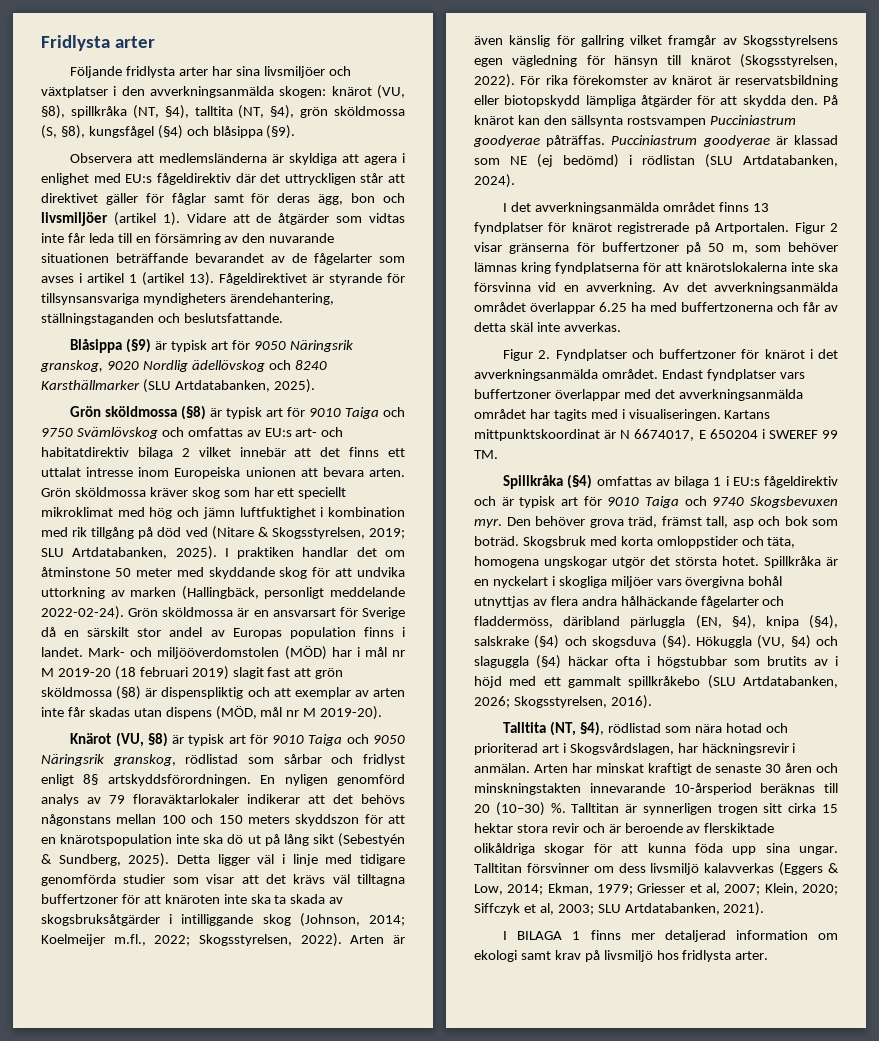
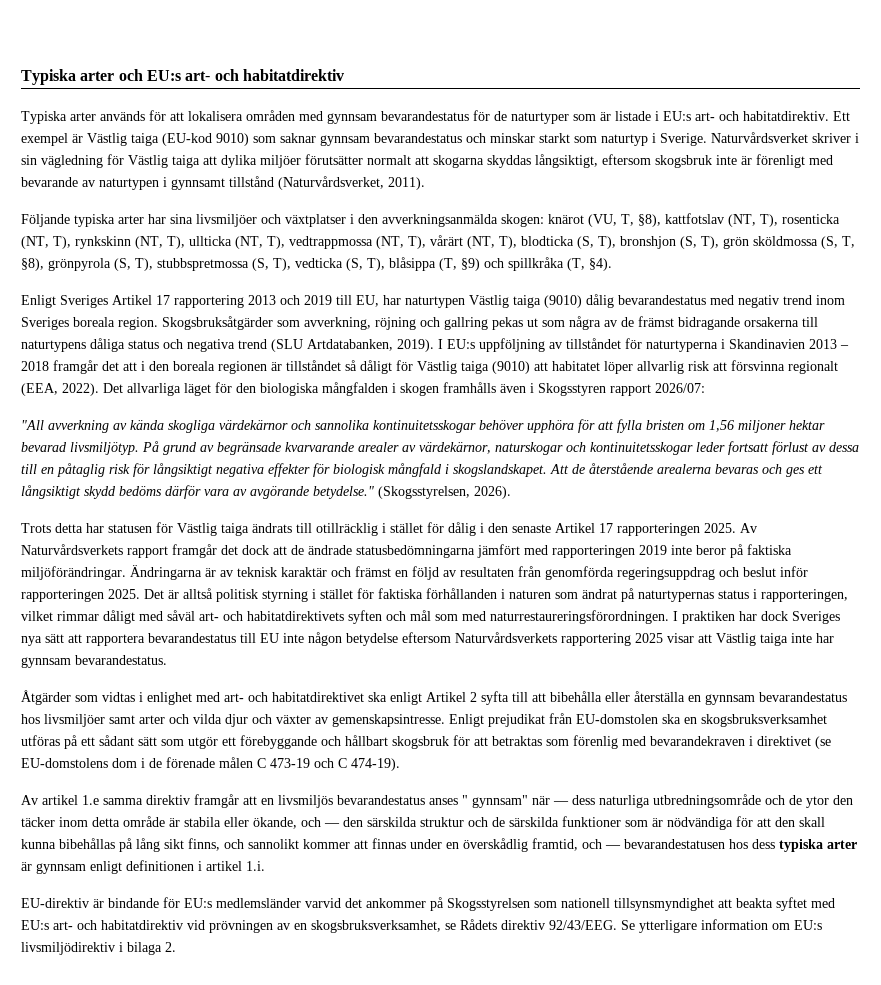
[41,35,155,51] Fridlysta arter -> [21,69,344,85] [21,110,850,124] [21,132,859,146] [21,154,833,168] [21,176,425,190] Typiska arter och EU:s art- och habitatdirektiv // Typiska arter används för att lokalisera områden med gynnsam bevarandestatus för de naturtyper som är listade i EU:s art- och habitatdirektiv. Ett exempel är Västlig taiga (EU-kod 9010) som saknar gynnsam bevarandestatus och minskar starkt som naturtyp i Sverige. Naturvårdsverket skriver i sin vägledning för Västlig taiga att dylika miljöer förutsätter normalt att skogarna skyddas långsiktigt, eftersom skogsbruk inte är förenligt med bevarande av naturtypen i gynnsamt tillstånd (Naturvårdsverket, 2011).
[126,66,176,78] fridlysta -> [74,214,115,227] typiska
[41,105,405,119] [41,125,296,139] [70,153,405,165] [41,173,405,185] [41,193,406,205] [41,212,405,226] [41,233,335,245] [41,253,405,265] [41,272,405,286] [41,293,334,305] [41,313,283,325] [70,338,353,353] [40,360,327,372] [41,379,315,393] [70,405,405,420] [41,427,344,439] [41,447,405,459] [41,467,406,479] [41,487,347,499] [41,507,405,519] [41,526,405,540] [41,546,405,560] [41,567,405,579] [41,586,405,600] [41,606,405,620] [41,627,405,639] [41,646,405,660] [41,666,344,680] [41,686,405,700] [41,706,383,720] [70,732,406,747] [41,754,405,766] [41,774,405,786] [41,794,405,806] [41,814,405,826] [41,833,405,847] [41,853,405,867] [41,874,405,886] [41,894,344,904] [41,913,405,927] [41,933,405,947] [474,35,838,47] [474,54,838,68] [474,74,838,88] [474,95,838,107] [474,115,796,127] [473,135,838,147] [474,154,838,168] [474,174,515,188] [503,202,769,214] [474,222,838,234] [474,242,838,254] [474,262,838,274] [474,282,838,294] [474,302,838,314] [474,322,621,332] [503,349,838,361] [474,369,805,381] [474,389,803,401] [474,409,771,421] [474,429,838,441] [474,450,498,459] [503,474,838,489] [474,496,838,508] [474,516,838,528] [474,536,796,548] [474,556,838,568] [474,576,783,588] [474,596,785,608] [474,615,838,629] [474,635,838,649] [474,655,838,669] [474,675,838,689] [474,695,652,709] [503,721,788,736] [474,743,796,755] [474,763,838,775] [474,783,838,795] [474,802,838,816] [474,823,775,833] [474,843,838,855] [474,862,839,876] [474,883,838,895] [474,902,765,916] [503,930,838,942] [474,950,769,962] §8), spillkråka (NT, §4), talltita (NT, §4), grön sköldmossa (S, §8), kungsfågel (§4) och blåsippa (§9). // Observera att medlemsländerna är skyldiga att agera i enlighet med EU:s fågeldirektiv där det uttryckligen står att direktivet gäller för fåglar samt för deras ägg, bon och livsmiljöer (artikel 1). Vidare att de åtgärder som vidtas inte får leda till en försämring av den nuvarande situationen beträffande bevarandet av de fågelarter som avses i artikel 1 (artikel 13). Fågeldirektivet är styrande för tillsynsansvariga myndigheters ärendehantering, ställningstaganden och beslutsfattande. // Blåsippa (§9) är typisk art för 9050 Näringsrik granskog, 9020 Nordlig ädellövskog och 8240 Karsthällmarker (SLU Artdatabanken, 2025). // Grön sköldmossa (§8) är typisk art för 9010 Taiga och 9750 Svämlövskog och omfattas av EU:s art- och habitatdirektiv bilaga 2 vilket innebär att det finns ett uttalat intresse inom Europeiska unionen att bevara arten. Grön sköldmossa kräver skog som har ett speciellt mikroklimat med hög och jämn luftfuktighet i kombination med rik tillgång på död ved (Nitare & Skogsstyrelsen, 2019; SLU Artdatabanken, 2025). I praktiken handlar det om åtminstone 50 meter med skyddande skog för att undvika uttorkning av marken (Hallingbäck, personligt meddelande 2022-02-24). Grön sköldmossa är en ansvarsart för Sverige då en särskilt stor andel av Europas population finns i landet. Mark- och miljööverdomstolen (MÖD) har i mål nr M 2019-20 (18 februari 2019) slagit fast att grön sköldmossa (§8) är dispenspliktig och att exemplar av arten inte får skadas utan dispens (MÖD, mål nr M 2019-20). // Knärot (VU, §8) är typisk art för 9010 Taiga och 9050 Näringsrik granskog, rödlistad som sårbar och fridlyst enligt 8§ artskyddsförordningen. En nyligen genomförd analys av 79 floraväktarlokaler indikerar att det behövs någonstans mellan 100 och 150 meters skyddszon för att en knärotspopulation inte ska dö ut på lång sikt (Sebestyén & Sundberg, 2025). Detta ligger väl i linje med tidigare genomförda studier som visar att det krävs väl tilltagna buffertzoner för att knäroten inte ska ta skada av skogsbruksåtgärder i intilliggande skog (Johnson, 2014; Koelmeijer m.fl., 2022; Skogsstyrelsen, 2022). Arten är även känslig för gallring vilket framgår av Skogsstyrelsens egen vägledning för hänsyn till knärot (Skogsstyrelsen, 2022). För rika förekomster av knärot är reservatsbildning eller biotopskydd lämpliga åtgärder för att skydda den. På knärot kan den sällsynta rostsvampen Pucciniastrum goodyerae påträffas. Pucciniastrum goodyerae är klassad som NE (ej bedömd) i rödlistan (SLU Artdatabanken, 2024). // I det avverkningsanmälda området finns 13 fyndplatser för knärot registrerade på Artportalen. Figur 2 visar gränserna för buffertzoner på 50 m, som behöver lämnas kring fyndplatserna för att knärotslokalerna inte ska försvinna vid en avverkning. Av det avverkningsanmälda området överlappar 6.25 ha med buffertzonerna och får av detta skäl inte avverkas. // Figur 2. Fyndplatser och buffertzoner för knärot i det avverkningsanmälda området. Endast fyndplatser vars buffertzoner överlappar med det avverkningsanmälda området har tagits med i visualiseringen. Kartans mittpunktskoordinat är N 6674017, E 650204 i SWEREF 99 TM. // Spillkråka (§4) omfattas av bilaga 1 i EU:s fågeldirektiv och är typisk art för 9010 Taiga och 9740 Skogsbevuxen myr. Den behöver grova träd, främst tall, asp och bok som boträd. Skogsbruk med korta omloppstider och täta, homogena ungskogar utgör det största hotet. Spillkråka är en nyckelart i skogliga miljöer vars övergivna bohål utnyttjas av flera andra hålhäckande fågelarter och fladdermöss, däribland pärluggla (EN, §4), knipa (§4), salskrake (§4) och skogsduva (§4). Hökuggla (VU, §4) och slaguggla (§4) häckar ofta i högstubbar som brutits av i höjd med ett gammalt spillkråkebo (SLU Artdatabanken, 2026; Skogsstyrelsen, 2016). // Talltita (NT, §4), rödlistad som nära hotad och prioriterad art i Skogsvårdslagen, har häckningsrevir i anmälan. Arten har minskat kraftigt de senaste 30 åren och minskningstakten innevarande 10-årsperiod beräknas till 20 (10–30) %. Talltitan är synnerligen trogen sitt cirka 15 hektar stora revir och är beroende av flerskiktade olikåldriga skogar för att kunna föda upp sina ungar. Talltitan försvinner om dess livsmiljö kalavverkas (Eggers & Low, 2014; Ekman, 1979; Griesser et al, 2007; Klein, 2020; Siffczyk et al, 2003; SLU Artdatabanken, 2021). // I BILAGA 1 finns mer detaljerad information om ekologi samt krav på livsmiljö hos fridlysta arter. -> [621,213,840,227] [21,235,855,249] [21,257,612,271] [21,294,845,308] [21,316,818,330] [21,338,849,352] [21,360,838,374] [21,382,705,396] [21,419,825,433] [21,441,859,455] [21,463,823,477] [21,485,511,499] [21,522,757,536] [21,544,792,558] [21,565,808,580] [21,588,848,602] [21,610,840,624] [21,632,834,646] [21,655,167,668] [21,690,847,705] [21,713,827,727] [21,735,831,749] [21,757,400,771] [21,794,853,808] [21,816,825,830] [21,838,857,852] [21,860,265,874] [21,897,835,911] [21,919,822,933] [21,942,176,955] T, §8), kattfotslav (NT, T), rosenticka (NT, T), rynkskinn (NT, T), ullticka (NT, T), vedtrappmossa (NT, T), vårärt (NT, T), blodticka (S, T), bronshjon (S, T), grön sköldmossa (S, T, §8), grönpyrola (S, T), stubbspretmossa (S, T), vedticka (S, T), blåsippa (T, §9) och spillkråka (T, §4). // Enligt Sveriges Artikel 17 rapportering 2013 och 2019 till EU, har naturtypen Västlig taiga (9010) dålig bevarandestatus med negativ trend inom Sveriges boreala region. Skogsbruksåtgärder som avverkning, röjning och gallring pekas ut som några av de främst bidragande orsakerna till naturtypens dåliga status och negativa trend (SLU Artdatabanken, 2019). I EU:s uppföljning av tillståndet för naturtyperna i Skandinavien 2013 – 2018 framgår det att i den boreala regionen är tillståndet så dåligt för Västlig taiga (9010) att habitatet löper allvarlig risk att försvinna regionalt (EEA, 2022). Det allvarliga läget för den biologiska mångfalden i skogen framhålls även i Skogsstyren rapport 2026/07: // "All avverkning av kända skogliga värdekärnor och sannolika kontinuitetsskogar behöver upphöra för att fylla bristen om 1,56 miljoner hektar bevarad livsmiljötyp. På grund av begränsade kvarvarande arealer av värdekärnor, naturskogar och kontinuitetsskogar leder fortsatt förlust av dessa till en påtaglig risk för långsiktigt negativa effekter för biologisk mångfald i skogslandskapet. Att de återstående arealerna bevaras och ges ett långsiktigt skydd bedöms därför vara av avgörande betydelse." (Skogsstyrelsen, 2026). // Trots detta har statusen för Västlig taiga ändrats till otillräcklig i stället för dålig i den senaste Artikel 17 rapporteringen 2025. Av Naturvårdsverkets rapport framgår det dock att de ändrade statusbedömningarna jämfört med rapporteringen 2019 inte beror på faktiska miljöförändringar. Ändringarna är av teknisk karaktär och främst en följd av resultaten från genomförda regeringsuppdrag och beslut inför rapporteringen 2025. Det är alltså politisk styrning i stället för faktiska förhållanden i naturen som ändrat på naturtypernas status i rapporteringen, vilket rimmar dåligt med såväl art- och habitatdirektivets syften och mål som med naturrestaureringsförordningen. I praktiken har dock Sveriges nya sätt att rapportera bevarandestatus till EU inte någon betydelse eftersom Naturvårdsverkets rapportering 2025 visar att Västlig taiga inte har gynnsam bevarandestatus. // Åtgärder som vidtas i enlighet med art- och habitatdirektivet ska enligt Artikel 2 syfta till att bibehålla eller återställa en gynnsam bevarandestatus hos livsmiljöer samt arter och vilda djur och växter av gemenskapsintresse. Enligt prejudikat från EU-domstolen ska en skogsbruksverksamhet utföras på ett sådant sätt som utgör ett förebyggande och hållbart skogsbruk för att betraktas som förenlig med bevarandekraven i direktivet (se EU-domstolens dom i de förenade målen C 473-19 och C 474-19). // Av artikel 1.e samma direktiv framgår att en livsmiljös bevarandestatus anses " gynnsam" när — dess naturliga utbredningsområde och de ytor den täcker inom detta område är stabila eller ökande, och — den särskilda struktur och de särskilda funktioner som är nödvändiga för att den skall kunna bibehållas på lång sikt finns, och sannolikt kommer att finnas under en överskådlig framtid, och — bevarandestatusen hos dess typiska arter är gynnsam enligt definitionen i artikel 1.i. // EU-direktiv är bindande för EU:s medlemsländer varvid det ankommer på Skogsstyrelsen som nationell tillsynsmyndighet att beakta syftet med EU:s art- och habitatdirektiv vid prövningen av en skogsbruksverksamhet, se Rådets direktiv 92/43/EEG. Se ytterligare information om EU:s livsmiljödirektiv i bilaga 2.

